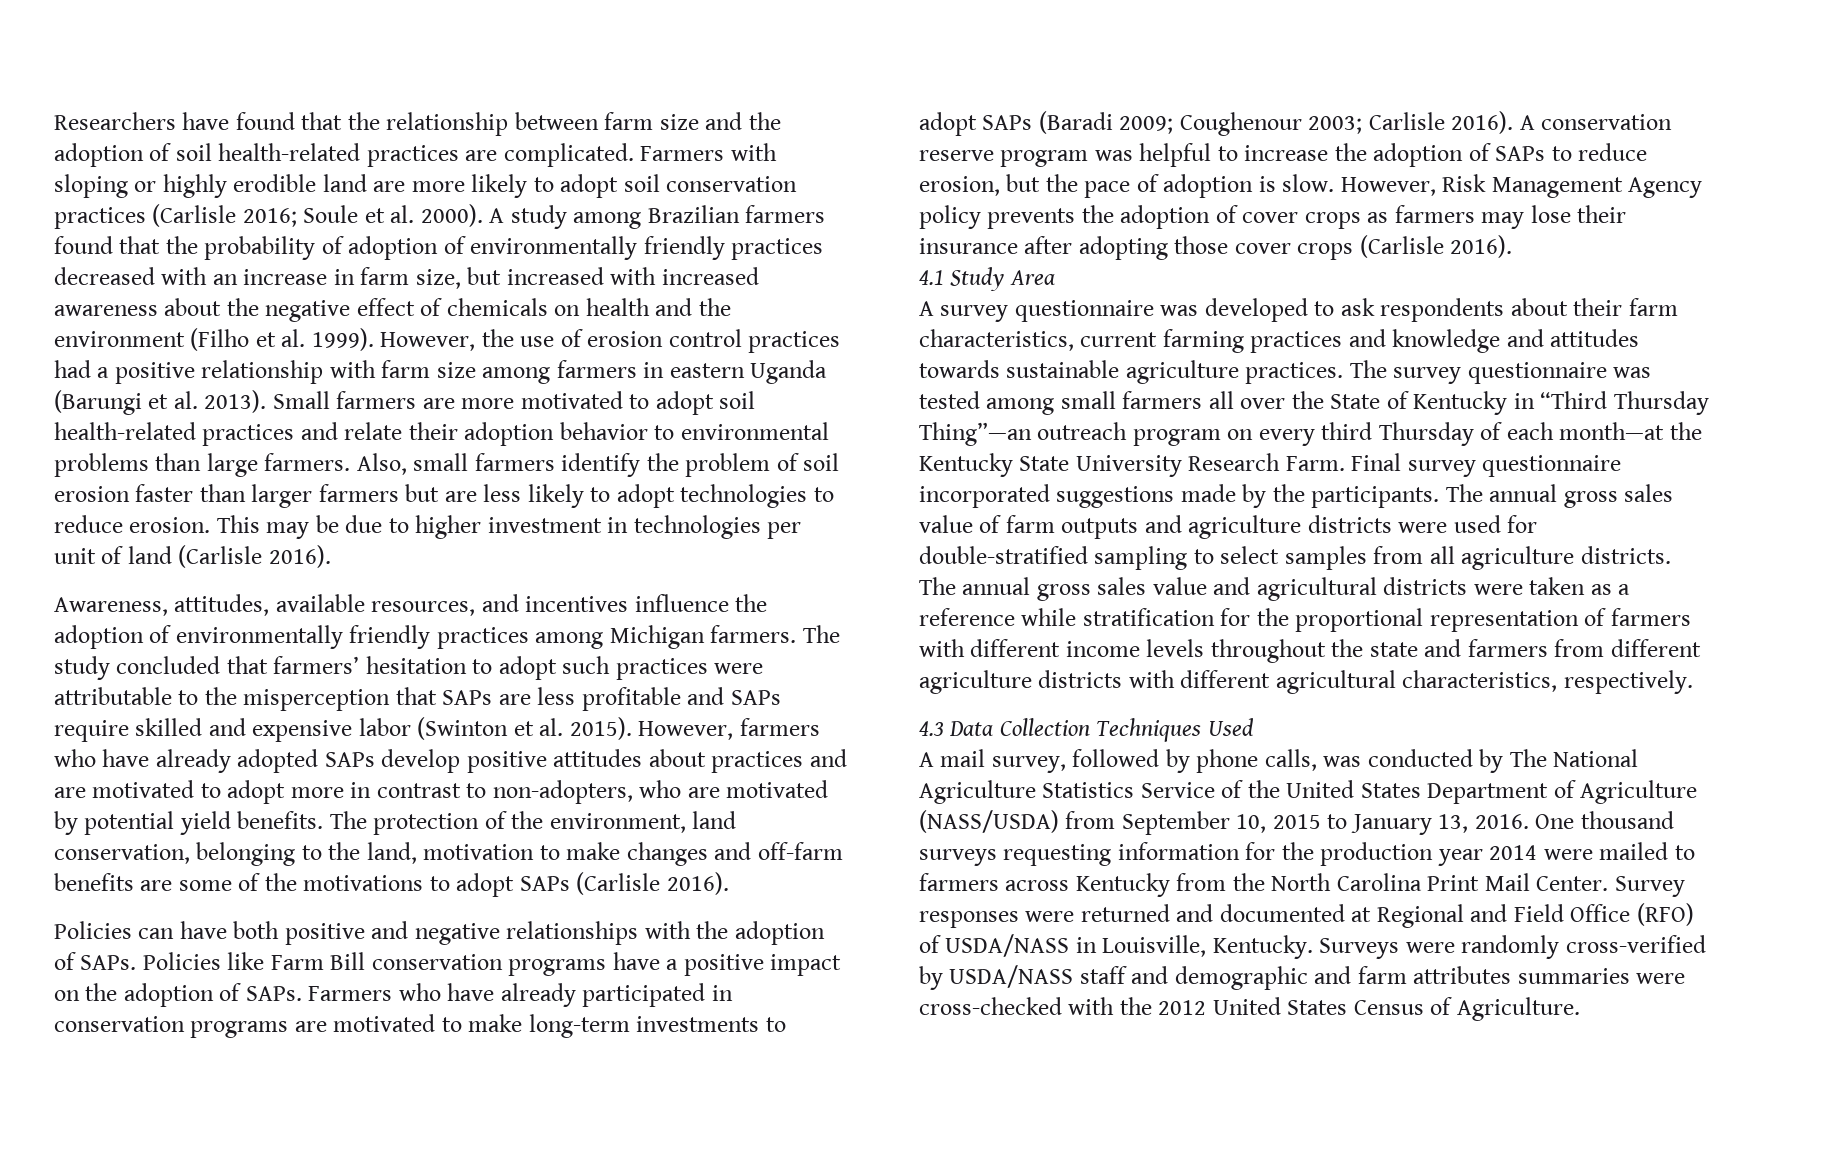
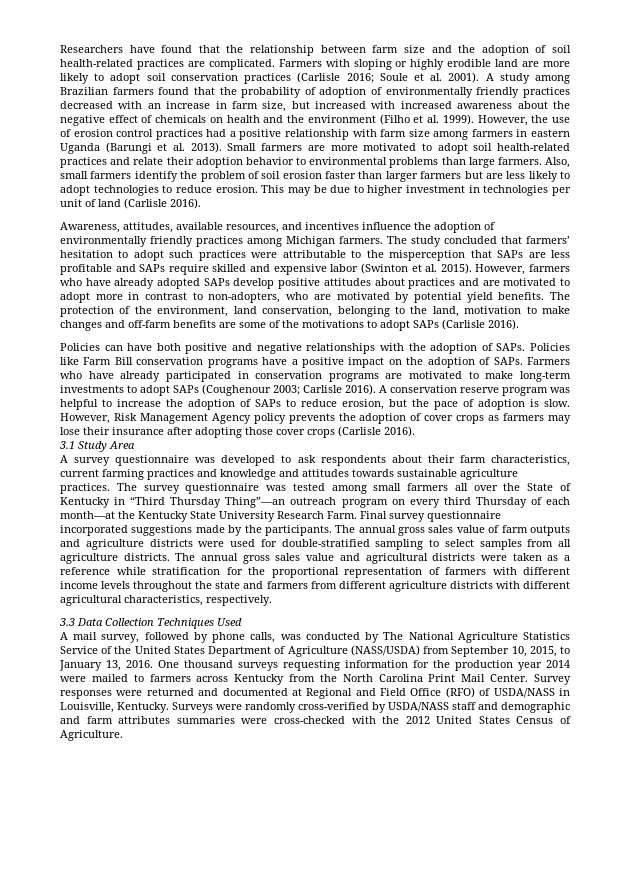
[420,204,483,227] 2000). -> [448,72,480,83] 2001).
[1038,111,1302,136] (Baradi 2009; Coughenour -> [202,384,271,396] (Coughenour
[919,270,944,285] 4.1 -> [59,441,75,449] 3.1
[919,721,944,736] 4.3 -> [59,618,75,626] 3.3
[1272,814,1321,829] 2015 -> [529,646,557,657] 2015,

